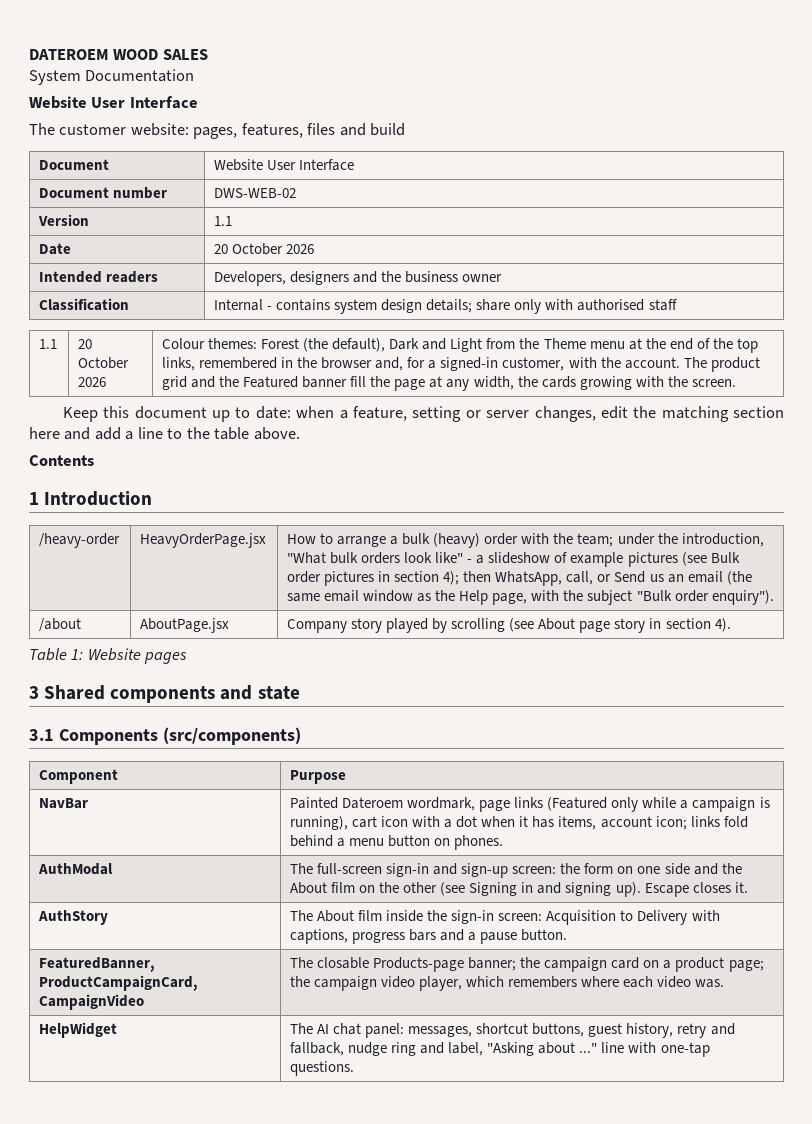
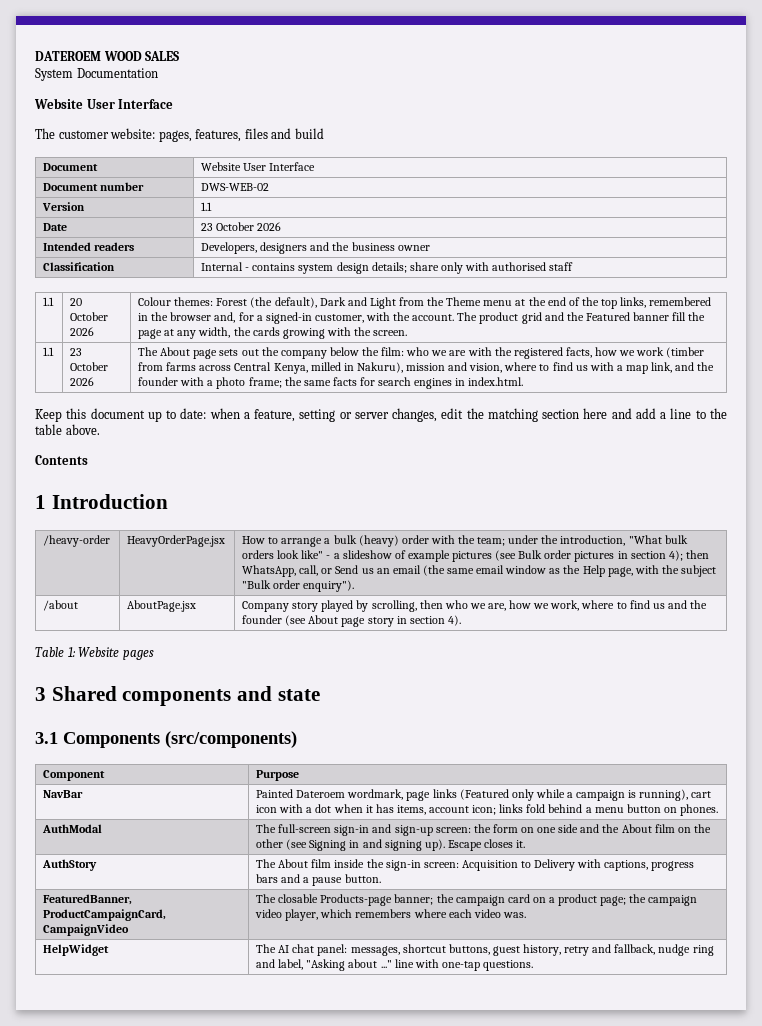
[214,244,229,254] 20 -> [201,223,214,231] 23
(736, 383) none -> [43,347,55,356] [70,348,83,356] [70,362,109,371] [70,377,95,386] [138,347,705,359] [138,362,715,374] [138,377,524,389] // 1.1 | 23 October 2026 | The About page sets out the company below the film: who we are with the registered facts, how we work (timber from farms across Central Kenya, milled in Nakuru), mission and vision, where to find us with a map link, and the founder with a photo frame; the same facts for search engines in index.html.
[451,618,506,632] scrolling -> [371,600,707,612] [242,615,283,624] scrolling, then who we are, how we work, where to find us and the founder

